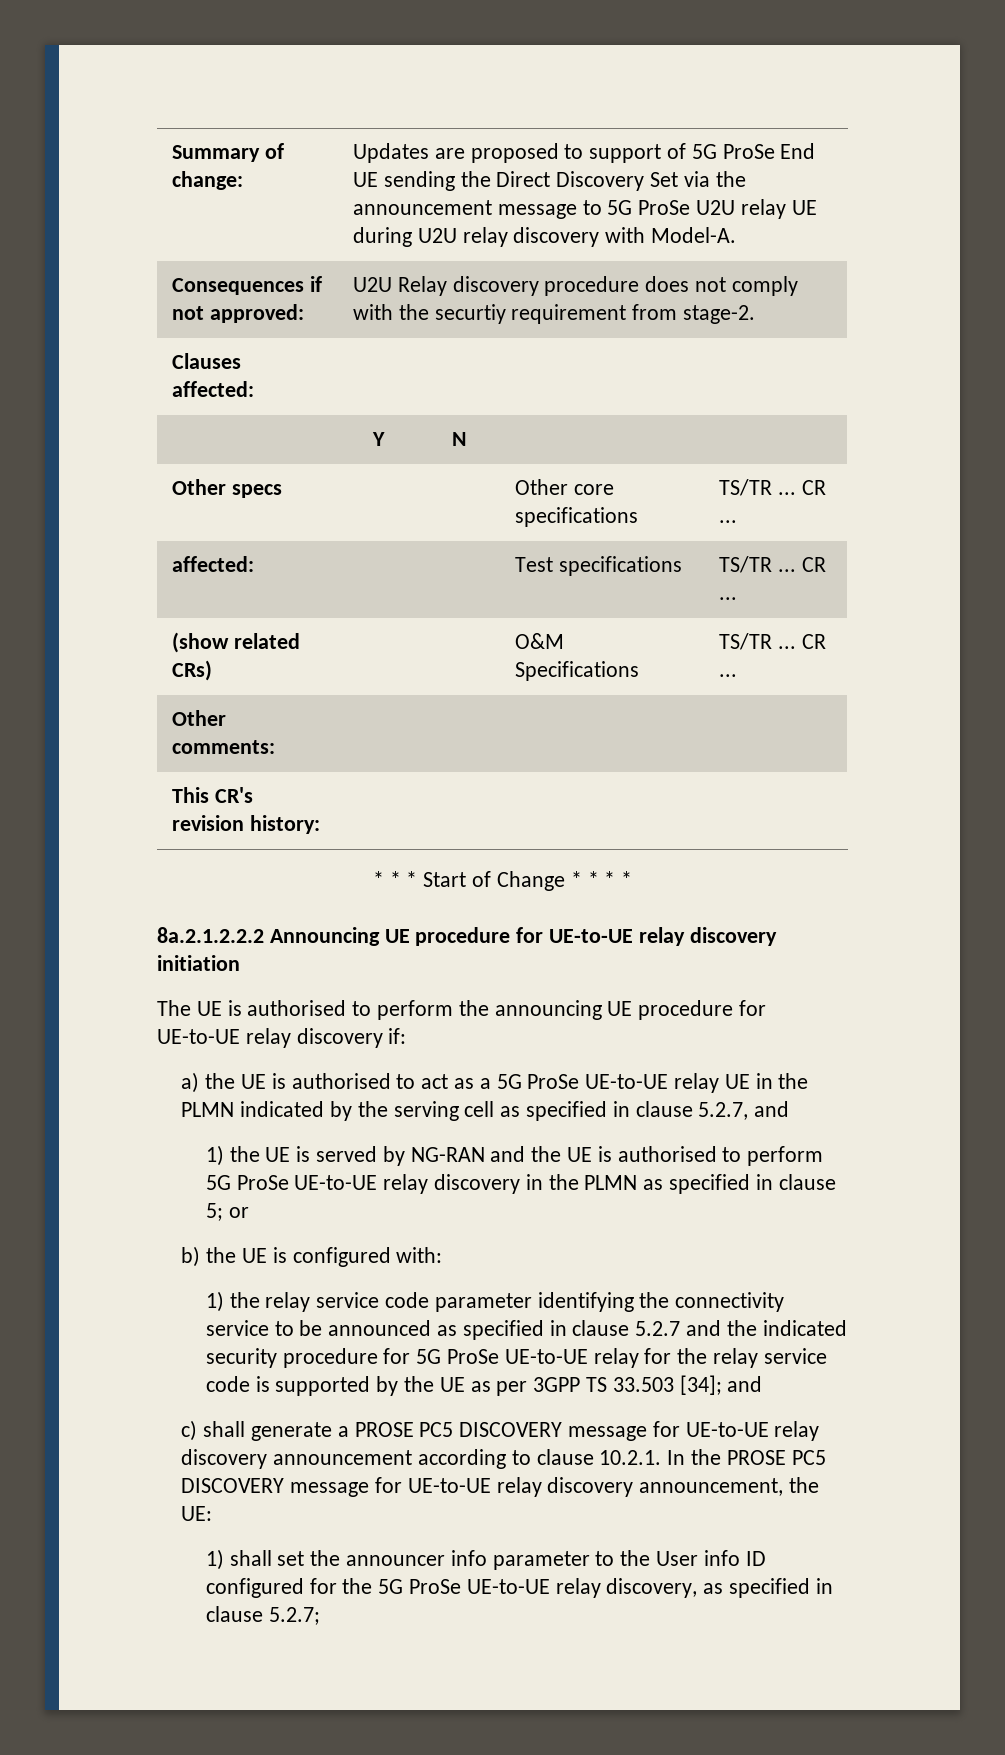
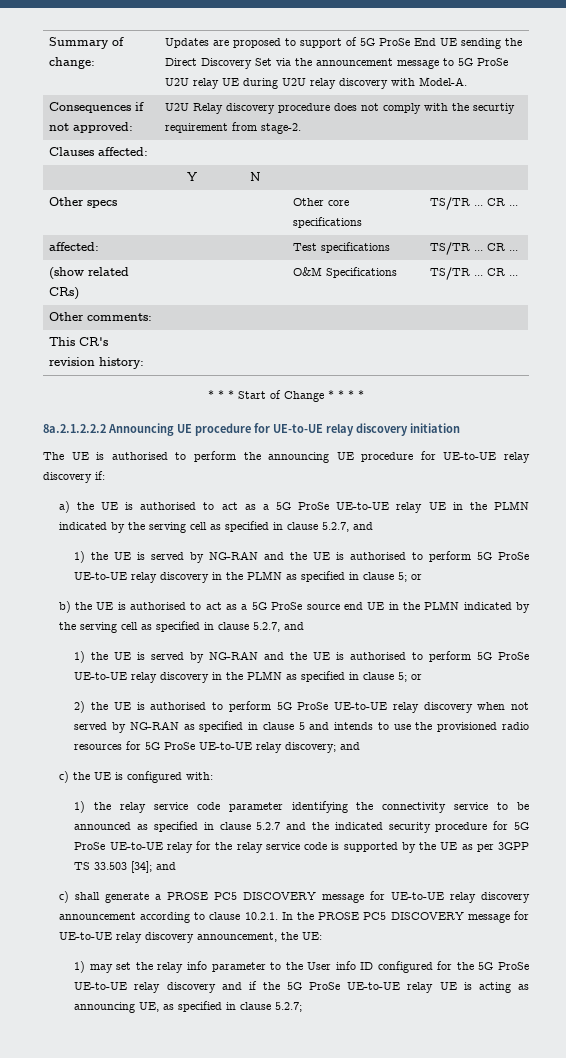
(287, 1255) none -> [130,601,530,613] [58,621,304,633] [74,651,529,663] [74,671,423,683] [74,701,529,713] [74,721,529,733] [74,741,361,753] [58,771,123,783] authorised to act as a 5G ProSe source end UE in the PLMN indicated by the serving cell as specified in clause 5.2.7, and // 1) the UE is served by NG-RAN and the UE is authorised to perform 5G ProSe UE-to-UE relay discovery in the PLMN as specified in clause 5; or // 2) the UE is authorised to perform 5G ProSe UE-to-UE relay discovery when not served by NG-RAN as specified in clause 5 and intends to use the provisioned radio resources for 5G ProSe UE-to-UE relay discovery; and // c) the UE is
[229,1550,272,1566] shall -> [89,964,113,973] may
[346,1555,446,1566] announcer -> [157,962,184,973] relay
[606,1578,698,1598] discovery, -> [166,981,530,993] [74,1002,160,1013] discovery and if the 5G ProSe UE-to-UE relay UE is acting as announcing UE,

